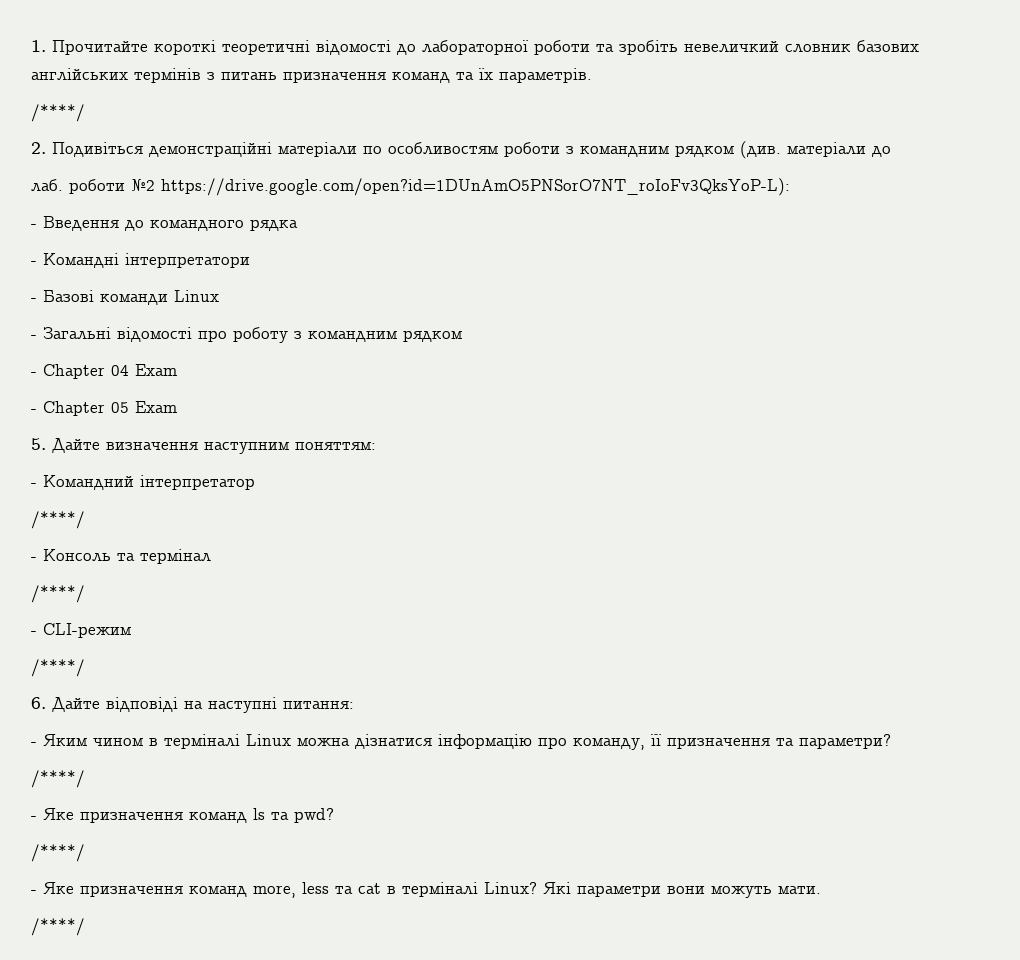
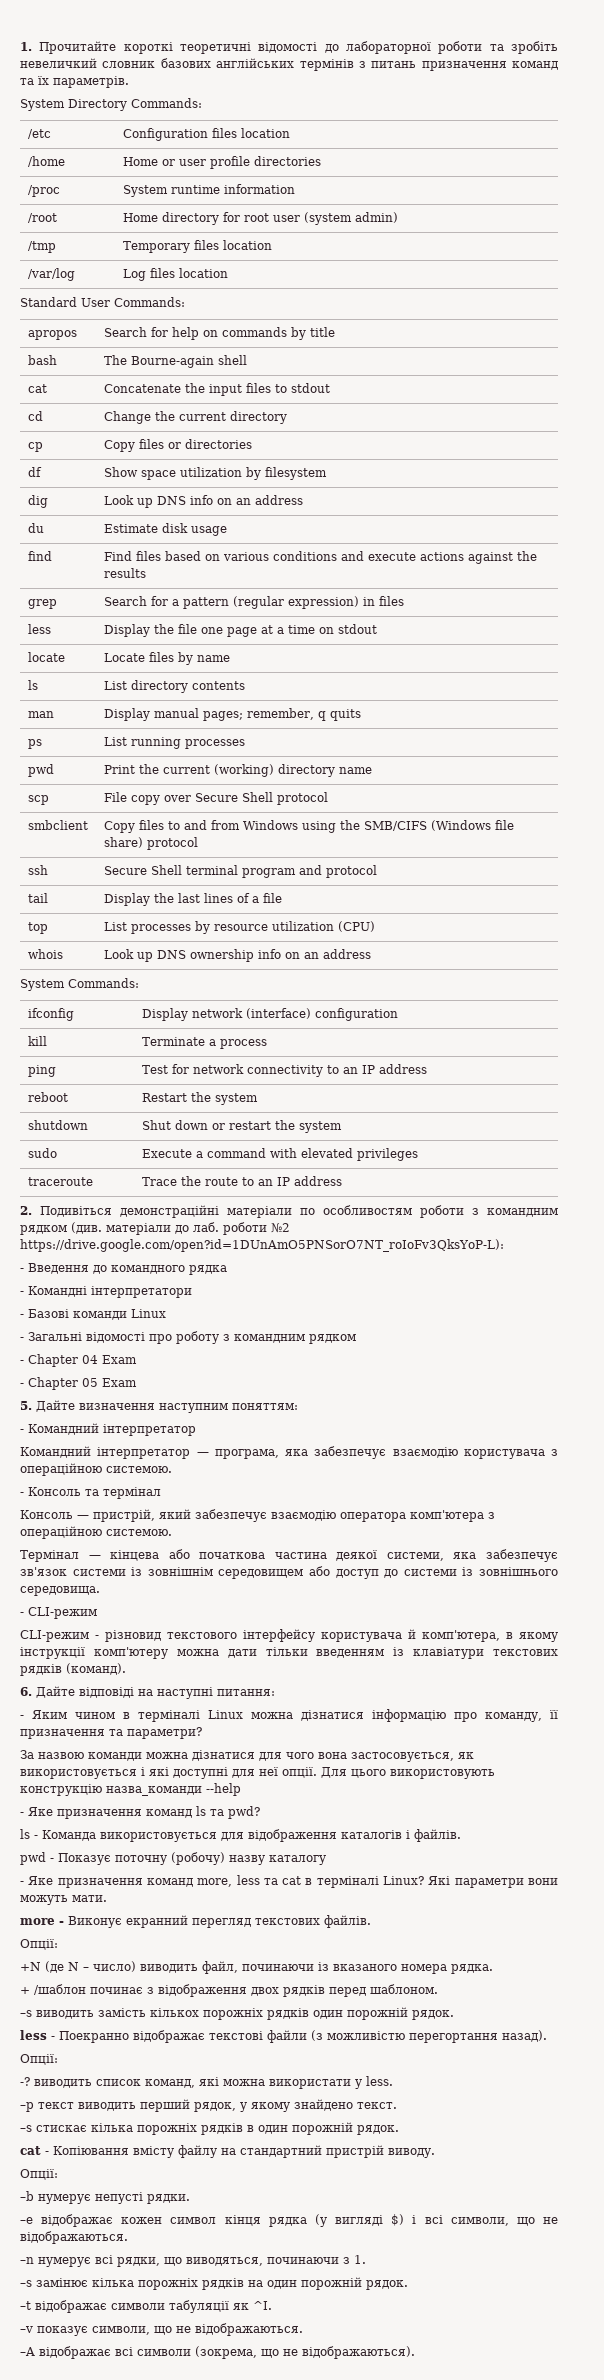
[31,104,85,122] /****/ -> [20,98,202,111] [27,129,51,139] [122,128,290,141] [27,156,65,167] [122,156,321,169] [27,185,60,197] [122,184,295,197] [27,213,57,223] [122,212,398,225] [27,241,56,253] [122,240,272,253] [27,268,75,281] [122,268,228,281] [20,297,185,307] [27,330,77,340] [103,327,335,340] [27,355,57,365] [103,355,247,368] [27,384,47,393] [103,383,330,396] [27,411,43,421] [103,411,287,424] [27,442,43,452] [103,439,252,452] [27,467,42,477] [103,467,327,480] [27,495,48,508] [103,495,303,508] [27,523,44,533] [103,523,227,536] [27,551,52,561] [103,551,537,564] [103,568,146,578] [27,599,57,609] [103,596,404,609] [27,624,51,634] [103,624,377,637] [27,652,65,662] [103,652,230,665] [27,680,38,690] [103,680,245,693] [27,711,54,718] [103,708,361,721] [27,739,42,749] [103,737,245,749] [27,764,54,777] [103,764,372,777] [27,795,49,805] [103,792,328,805] [27,820,88,830] [103,820,514,833] [103,837,198,850] [27,865,48,875] [103,865,377,878] [27,893,48,903] [103,893,282,906] [27,922,48,934] [103,921,375,934] [27,949,63,959] [103,949,371,962] [20,978,139,991] [27,1008,74,1021] [141,1008,398,1021] [27,1036,47,1046] [141,1037,267,1049] [27,1065,56,1077] [141,1064,427,1077] [27,1092,68,1102] [141,1092,258,1105] [27,1120,88,1130] [141,1120,342,1133] [27,1148,57,1158] [141,1148,418,1161] [27,1177,93,1186] [141,1176,342,1186] System Directory Commands: // /etc | Configuration files location // /home | Home or user profile directories // /proc | System runtime information // /root | Home directory for root user (system admin) // /tmp | Temporary files location // /var/log | Log files location // Standard User Commands: // apropos | Search for help on commands by title // bash | The Bourne-again shell // cat | Concatenate the input files to stdout // cd | Change the current directory // cp | Copy files or directories // df | Show space utilization by filesystem // dig | Look up DNS info on an address // du | Estimate disk usage // find | Find files based on various conditions and execute actions against the results // grep | Search for a pattern (regular expression) in files // less | Display the file one page at a time on stdout // locate | Locate files by name // ls | List directory contents // man | Display manual pages; remember, q quits // ps | List running processes // pwd | Print the current (working) directory name // scp | File copy over Secure Shell protocol // smbclient | Copy files to and from Windows using the SMB/CIFS (Windows file share) protocol // ssh | Secure Shell terminal program and protocol // tail | Display the last lines of a file // top | List processes by resource utilization (CPU) // whois | Look up DNS ownership info on an address // System Commands: // ifconfig | Display network (interface) configuration // kill | Terminate a process // ping | Test for network connectivity to an IP address // reboot | Restart the system // shutdown | Shut down or restart the system // sudo | Execute a command with elevated privileges // traceroute | Trace the route to an IP address
(891, 151) // -> (189, 1229) none
[31,511,85,529] [31,549,211,564] [31,585,85,603] [31,623,131,638] [31,659,85,677] /****/ // - Консоль та термінал // /****/ // - CLI-режим // /****/ -> [20,1446,558,1459] [20,1463,172,1476] [20,1487,161,1499] [20,1509,495,1522] [20,1526,172,1539] [20,1549,558,1562] [20,1566,559,1579] [20,1586,100,1596] [20,1607,97,1619] [20,1629,558,1642] [20,1647,558,1659] [20,1663,126,1676] Командний інтерпретатор — програма, яка забезпечує взаємодію користувача з операційною системою. // - Консоль та термінал // Консоль — пристрій, який забезпечує взаємодію оператора комп'ютера з операційною системою. // Термінал — кінцева або початкова частина деякої системи, яка забезпечує зв'язок системи із зовнішнім середовищем або доступ до системи із зовнішнього середовища. // - CLI-режим // CLI-режим - різновид текстового інтерфейсу користувача й комп'ютера, в якому інструкції комп'ютеру можна дати тільки введенням із клавіатури текстових рядків (команд).
[31,770,85,788] /****/ -> [20,1750,474,1762] [20,1767,495,1779] [20,1783,241,1796] За назвою команди можна дізнатися для чого вона застосовується, як використовується і які доступні для неї опції. Для цього використовують конструкцію назва_команди --help
[31,844,85,862] /****/ -> [20,1829,461,1842] [20,1852,326,1865] ls - Команда використовується для відображення каталогів і файлів. // pwd - Показує поточну (робочу) назву каталогу
[31,918,85,936] /****/ -> [20,1915,371,1928] [20,1939,58,1950] [20,1961,493,1974] [20,1984,438,1997] [20,2007,454,2020] [20,2030,547,2043] [20,2054,58,2065] [20,2076,393,2089] [20,2099,397,2112] [20,2122,399,2135] [20,2145,435,2158] [20,2169,58,2180] [20,2191,190,2204] [20,2214,558,2227] [20,2231,128,2244] [20,2255,366,2267] [20,2277,408,2290] [20,2300,272,2313] [20,2323,303,2336] [20,2346,415,2359] more - Виконує екранний перегляд текстових файлів. // Опції: // +N (де N – число) виводить файл, починаючи із вказаного номера рядка. // + /шаблон починає з відображення двох рядків перед шаблоном. // –s виводить замість кількох порожніх рядків один порожній рядок. // less - Поекранно відображає текстові файли (з можливістю перегортання назад). // Опції: // -? виводить список команд, які можна використати у less. // –p текст виводить перший рядок, у якому знайдено текст. // –s стискає кілька порожніх рядків в один порожній рядок. // cat - Копіювання вмісту файлу на стандартний пристрій виводу. // Опції: // –b нумерує непусті рядки. // –e відображає кожен символ кінця рядка (у вигляді $) і всі символи, що не відображаються. // –n нумерує всі рядки, що виводяться, починаючи з 1. // –s замінює кілька порожніх рядків на один порожній рядок. // –t відображає символи табуляції як ^I. // –v показує символи, що не відображаються. // –A відображає всі символи (зокрема, що не відображаються).

